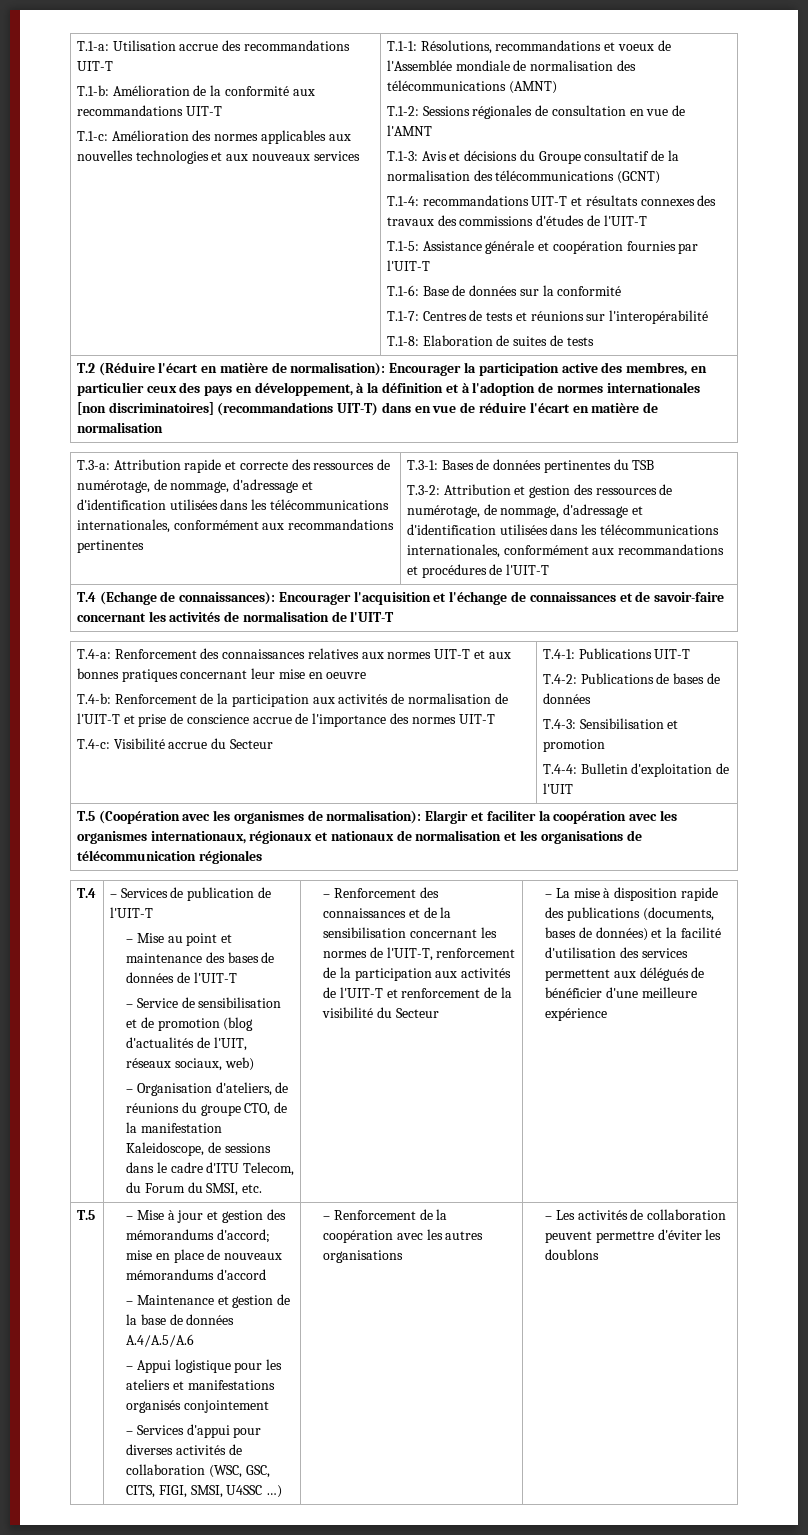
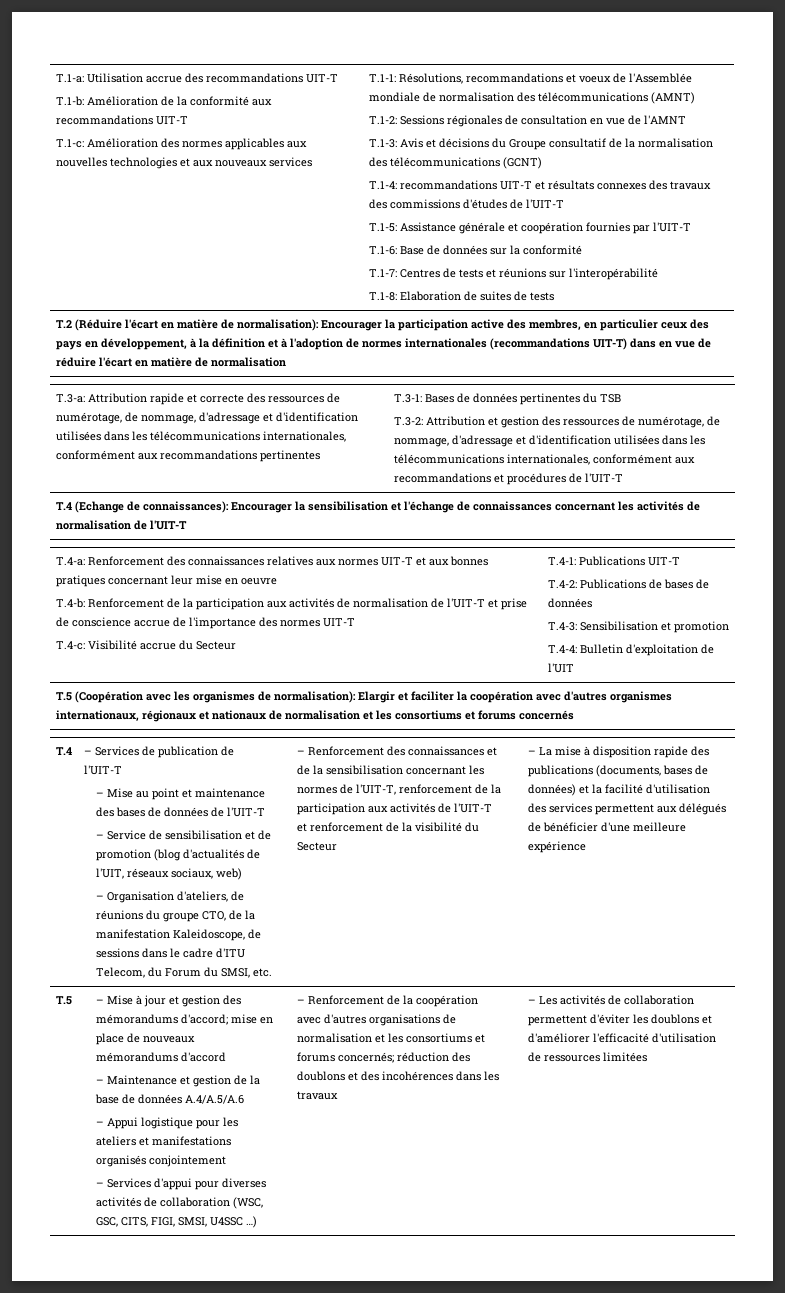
[76,402,214,415] [non discriminatoires] -> (487, 343) none
[353,591,431,605] l'acquisition -> [294,501,388,511] la sensibilisation
[619,591,725,602] et de savoir-faire -> (552, 506) none
[659,810,677,821] les -> [563,691,607,701] d'autres
[540,830,642,844] [76,850,262,864] organisations de télécommunication régionales -> [394,710,574,720] consortiums et forums concernés
[426,1229,484,1240] [323,1250,404,1263] les autres organisations -> [324,1014,457,1026] [297,1033,486,1043] [297,1052,471,1063] [297,1071,500,1081] [297,1091,339,1100] d'autres organisations de normalisation et les consortiums et forums concernés; réduction des doublons et des incohérences dans les travaux
[545,1231,654,1243] peuvent permettre -> [528,1015,588,1026] permettent
(600, 1254) none -> [702,1015,713,1024] [528,1033,717,1043] [528,1052,648,1062] et d'améliorer l'efficacité d'utilisation de ressources limitées

